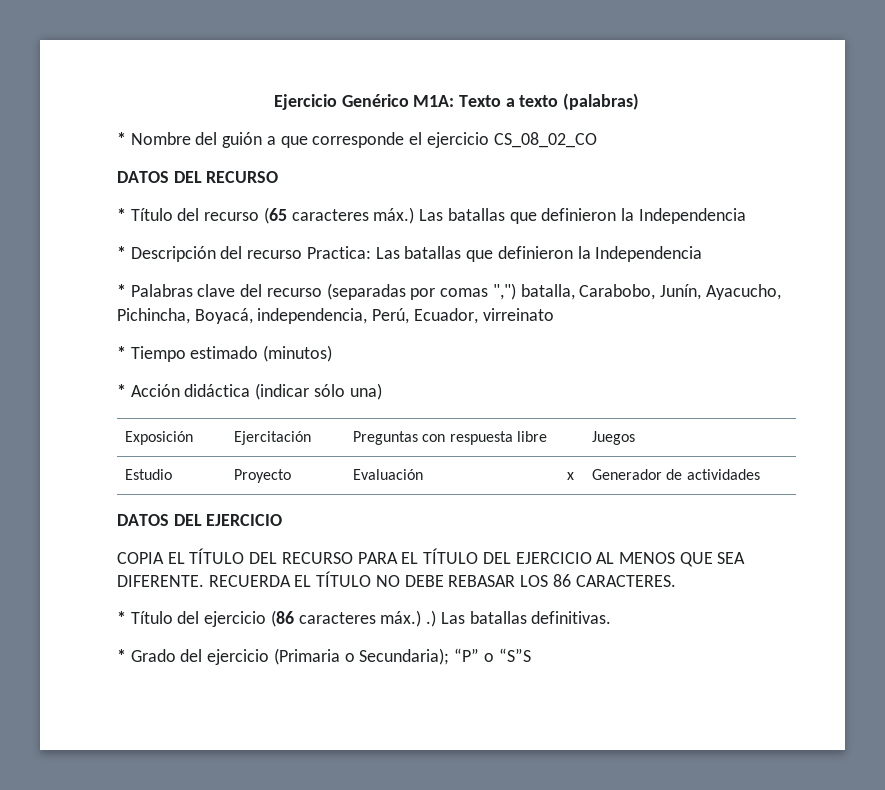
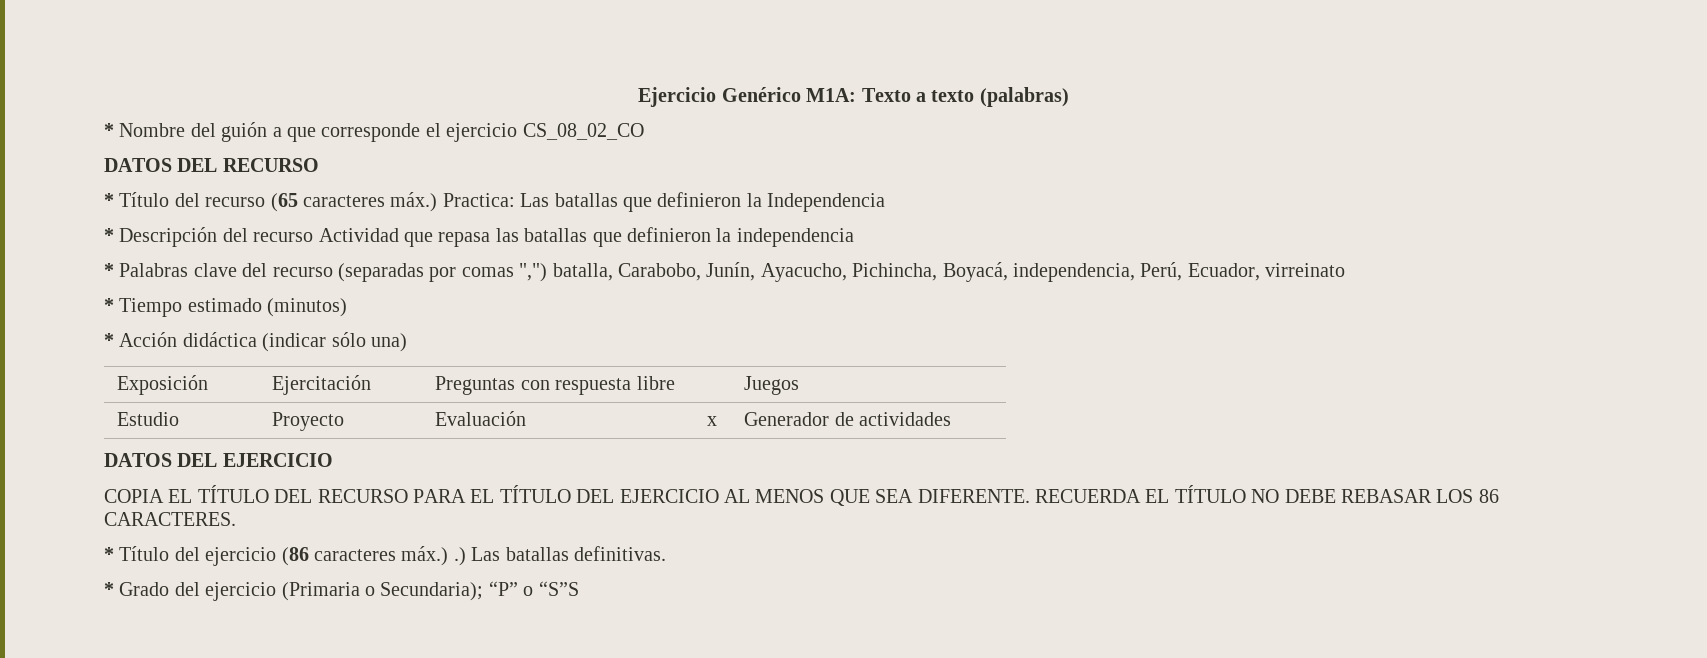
(415, 215) none -> [442,193,515,207] Practica:
[306,246,703,262] Practica: Las batallas que definieron la Independencia -> [318,227,854,247] Actividad que repasa las batallas que definieron la independencia

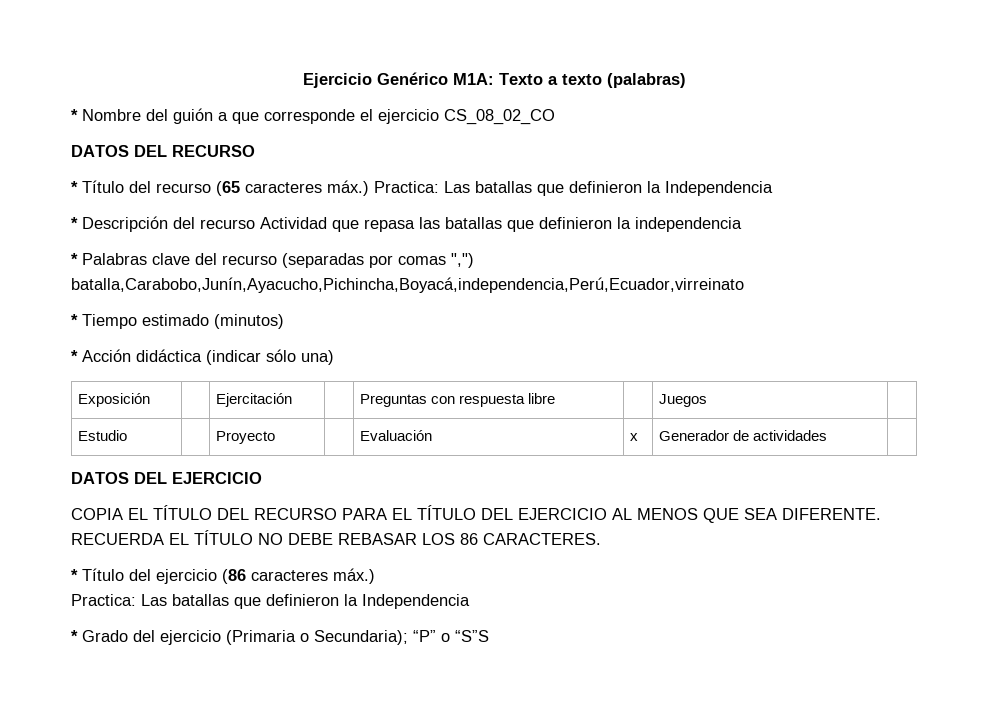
[552,262,1346,282] batalla, Carabobo, Junín, Ayacucho, Pichincha, Boyacá, independencia, Perú, Ecuador, virreinato -> [71,277,744,293] batalla,Carabobo,Junín,Ayacucho,Pichincha,Boyacá,independencia,Perú,Ecuador,virreinato
[453,546,666,566] .) Las batallas definitivas. -> [71,594,470,609] // Practica: Las batallas que definieron la Independencia

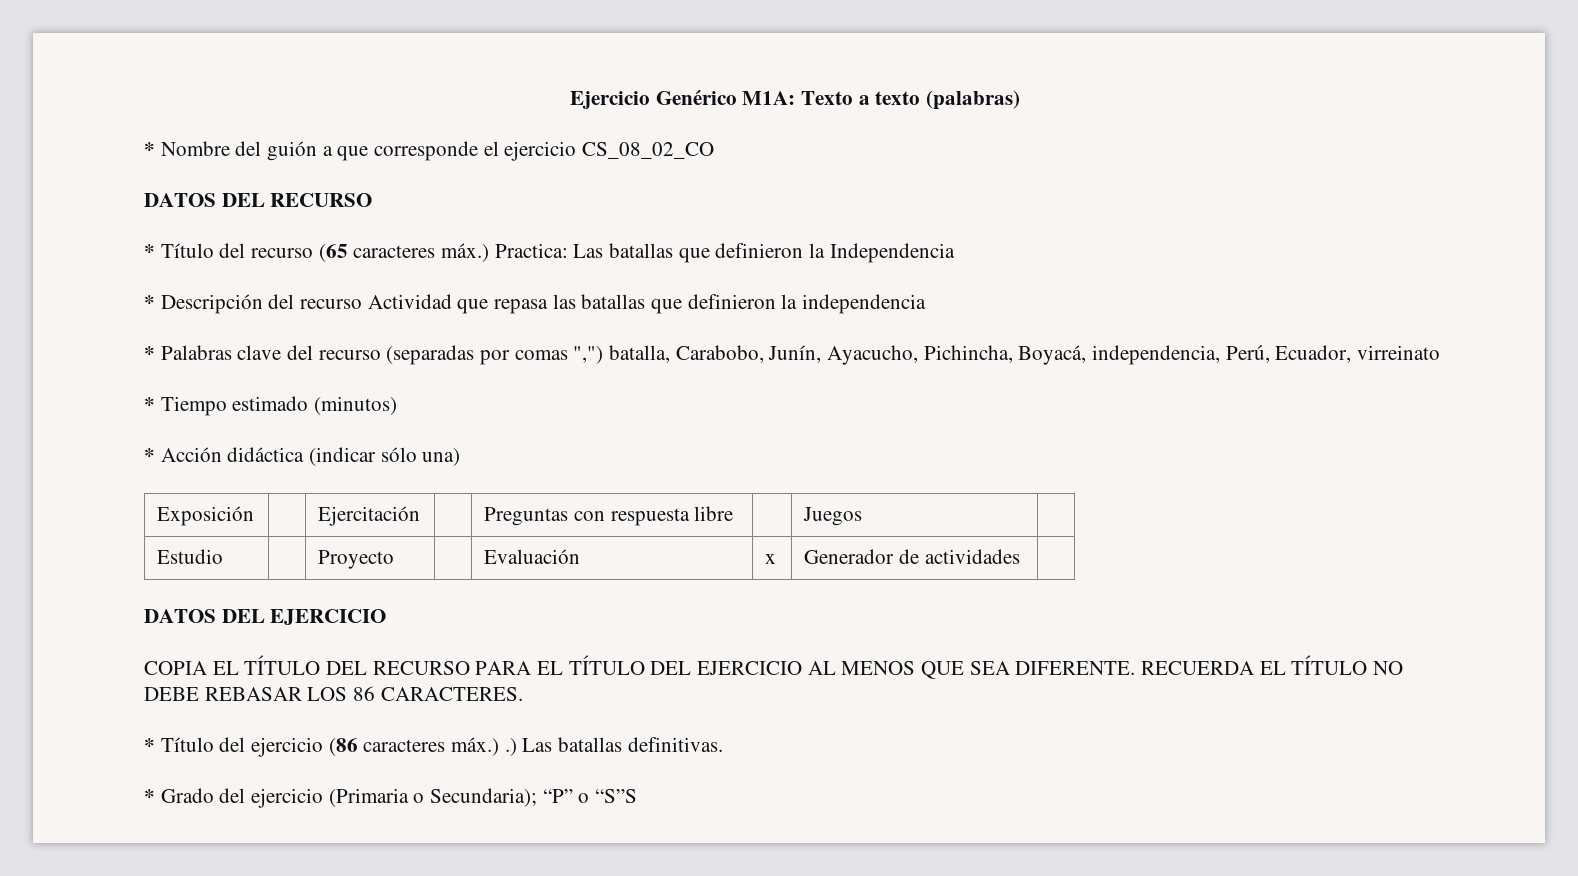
[71,277,744,293] batalla,Carabobo,Junín,Ayacucho,Pichincha,Boyacá,independencia,Perú,Ecuador,virreinato -> [609,345,1441,365] batalla, Carabobo, Junín, Ayacucho, Pichincha, Boyacá, independencia, Perú, Ecuador, virreinato
[71,594,470,609] // Practica: Las batallas que definieron la Independencia -> [504,737,723,756] .) Las batallas definitivas.

